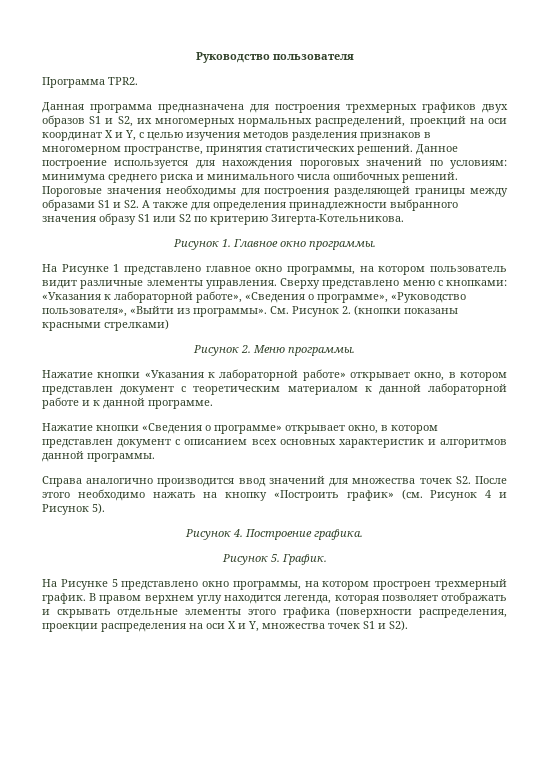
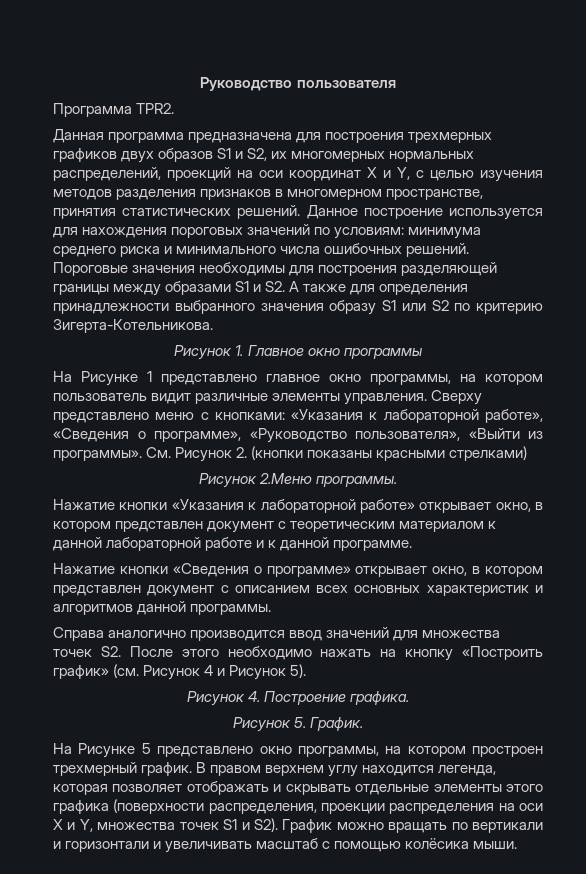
[308,241,376,250] программы. -> [343,348,422,359] программы
[241,345,285,353] 2. Меню -> [259,473,312,484] 2.Меню
(408, 625) none -> [282,819,543,833] [53,838,518,853] График можно вращать по вертикали и горизонтали и увеличивать масштаб с помощью колёсика мыши.

